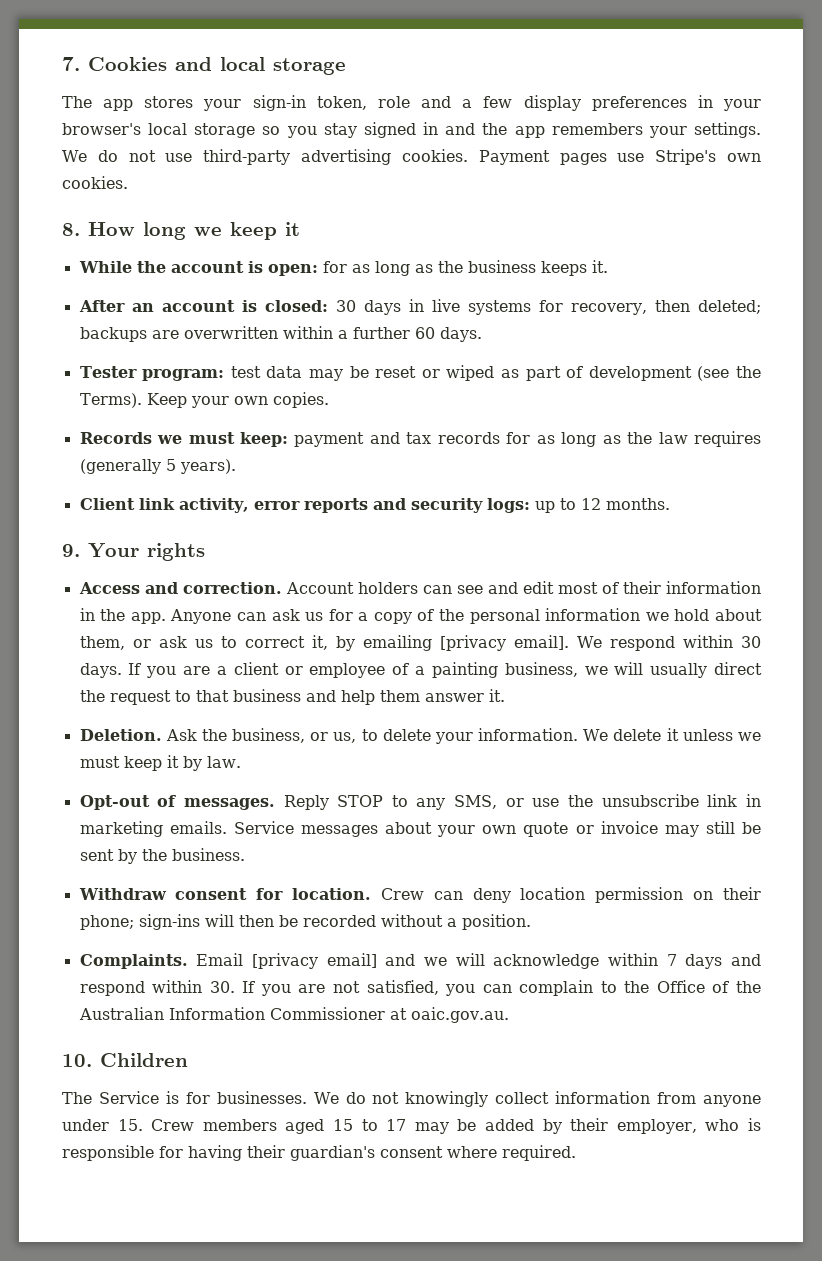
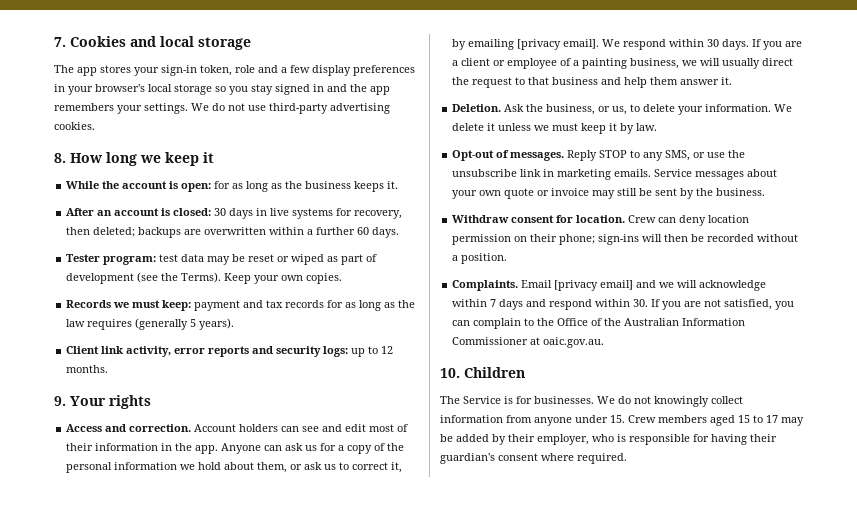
[478,149,761,165] [62,176,128,189] Payment pages use Stripe's own cookies. -> (95, 126) none

